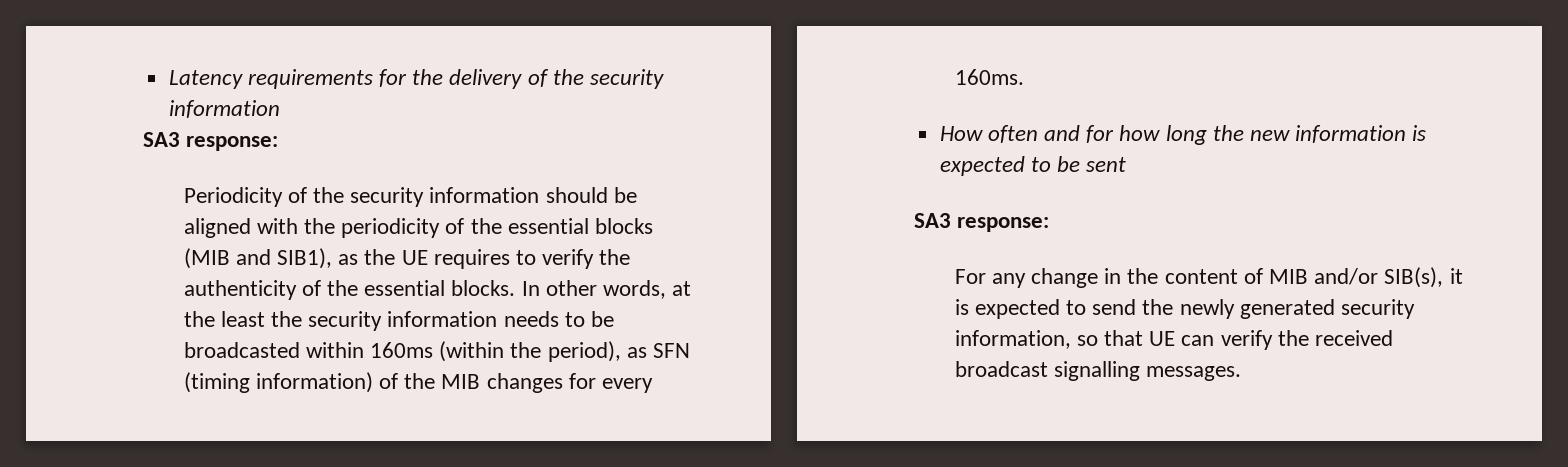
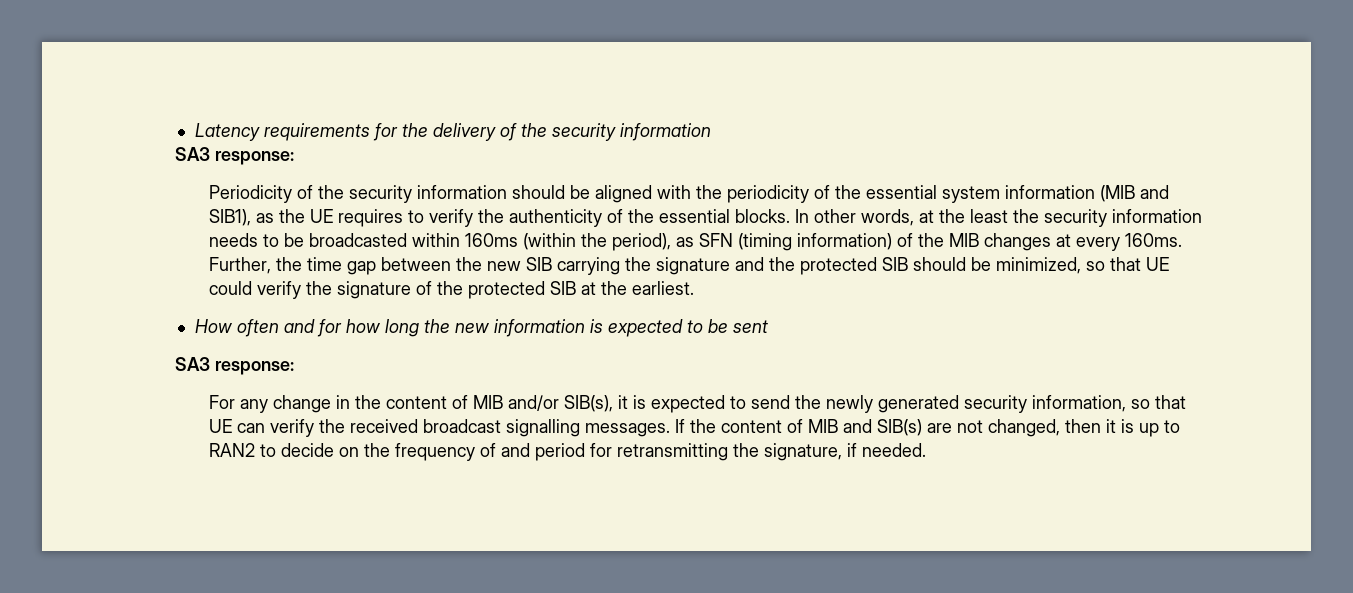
[594,218,653,234] blocks -> [941,185,1095,203] system information
[568,373,596,389] for -> [1055,234,1071,247] at
(1024, 77) none -> [208,257,1169,275] [208,281,694,299] Further, the time gap between the new SIB carrying the signature and the protected SIB should be minimized, so that UE could verify the signature of the protected SIB at the earliest.
(1241, 373) none -> [674,419,1180,437] [208,443,926,461] If the content of MIB and SIB(s) are not changed, then it is up to RAN2 to decide on the frequency of and period for retransmitting the signature, if needed.

